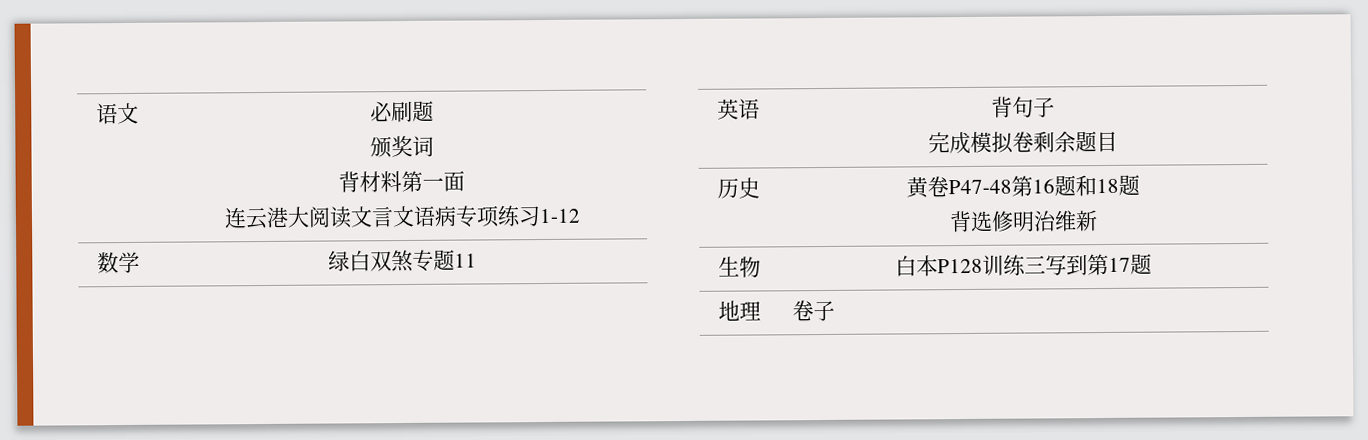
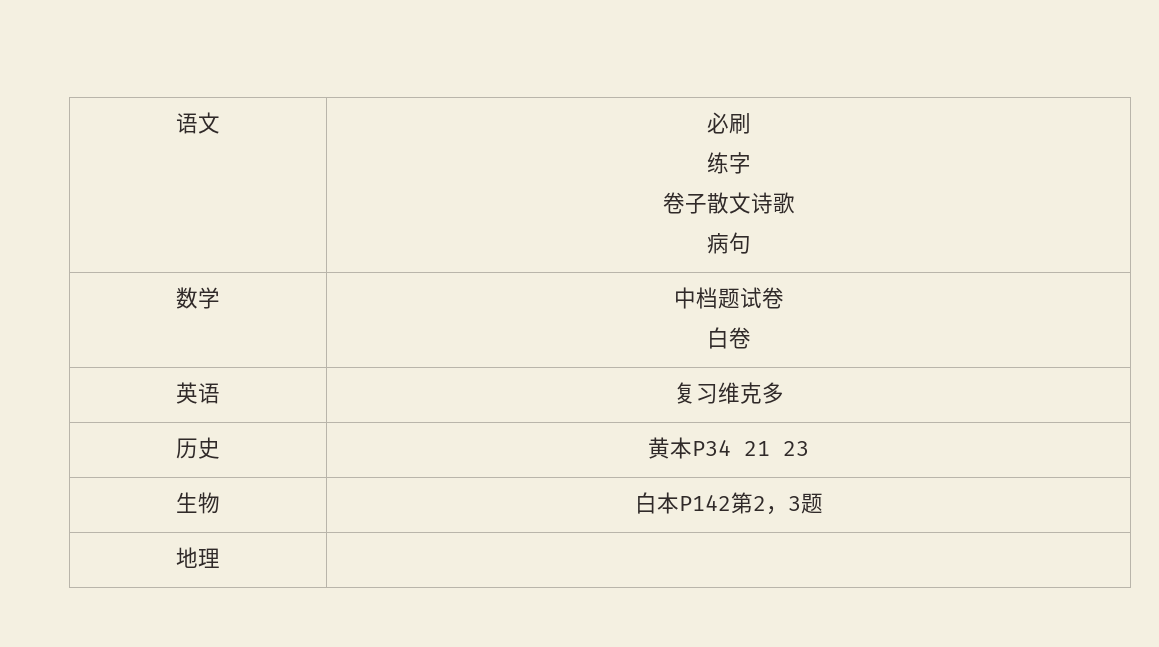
[411,100,434,122] [369,135,434,159] [338,170,465,193] [223,205,581,230] [97,251,140,274] [328,249,477,273] [717,98,760,120] [990,96,1055,118] [927,131,1118,155] [717,177,760,199] [905,174,1140,199] [948,210,1098,233] [718,256,761,278] [895,253,1131,277] 题 // 颁奖词 // 背材料第一面 // 连云港大阅读文言文语病专项练习1-12 // 数学 | 绿白双煞专题11 // 英语 | 背句子 // 完成模拟卷剩余题目 // 历史 | 黄卷P47-48第16题和18题 // 背选修明治维新 // 生物 | 白本P128训练三写到第17 -> [706,152,751,174] [662,192,795,214] [706,232,751,254] [176,287,220,309] [673,287,784,309] [706,327,751,349] [176,382,220,404] [673,382,784,404] [176,437,220,459] [648,437,809,459] [176,492,220,514] [634,492,801,515] // 练字 // 卷子散文诗歌 // 病句 // 数学 | 中档题试卷 // 白卷 // 英语 | 复习维克多 // 历史 | 黄本P34 21 23 // 生物 | 白本P142第2，3
[792,300,836,322] 卷子 -> (220, 558) none

